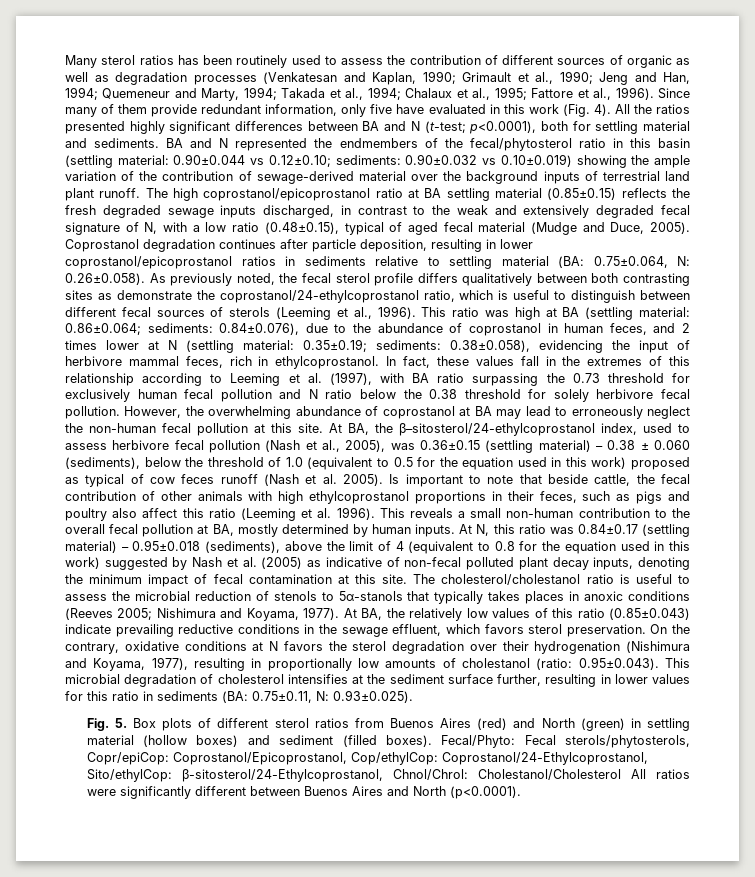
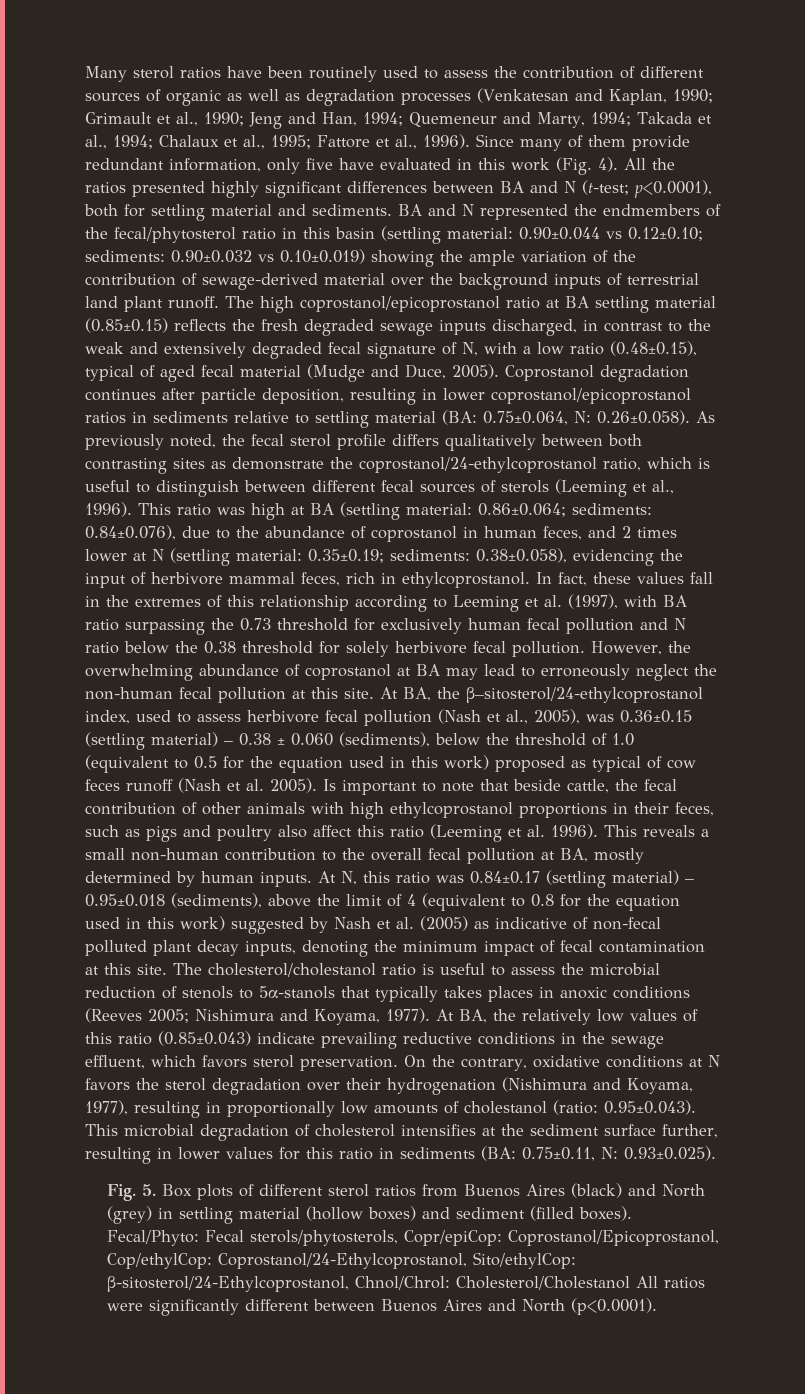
[177,55,199,65] has -> [227,66,262,78] have
[477,718,625,731] (red) and North (green) -> [570,1183,705,1198] [106,1206,152,1224] (black) and North (grey)
[477,769,621,780] Cholestanol/Cholesterol -> [455,1276,630,1290] Cholesterol/Cholestanol

